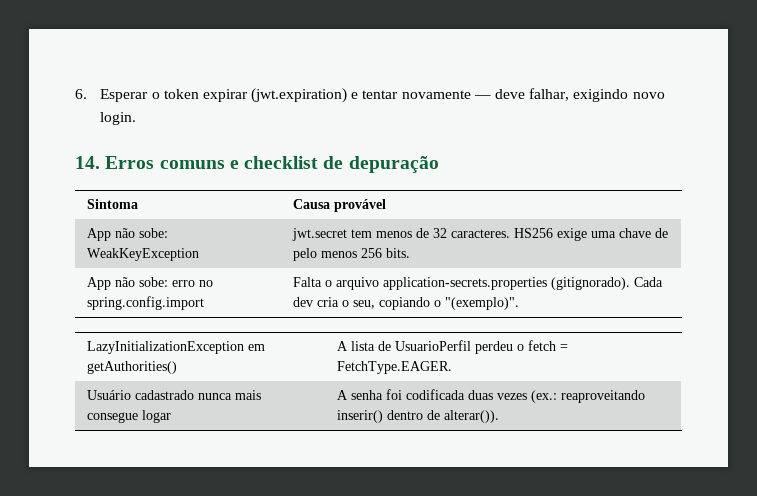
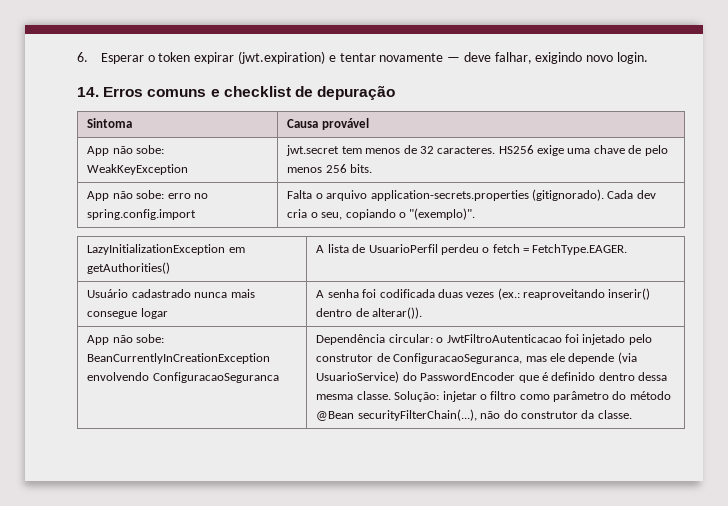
(500, 416) none -> [87,334,165,345] [87,353,271,364] [87,372,279,383] [316,334,652,345] [316,352,637,364] [316,371,668,383] [316,391,671,402] [316,409,632,421] // App não sobe: BeanCurrentlyInCreationException envolvendo ConfiguracaoSeguranca | Dependência circular: o JwtFiltroAutenticacao foi injetado pelo construtor de ConfiguracaoSeguranca, mas ele depende (via UsuarioService) do PasswordEncoder que é definido dentro dessa mesma classe. Solução: injetar o filtro como parâmetro do método @Bean securityFilterChain(...), não do construtor da classe.

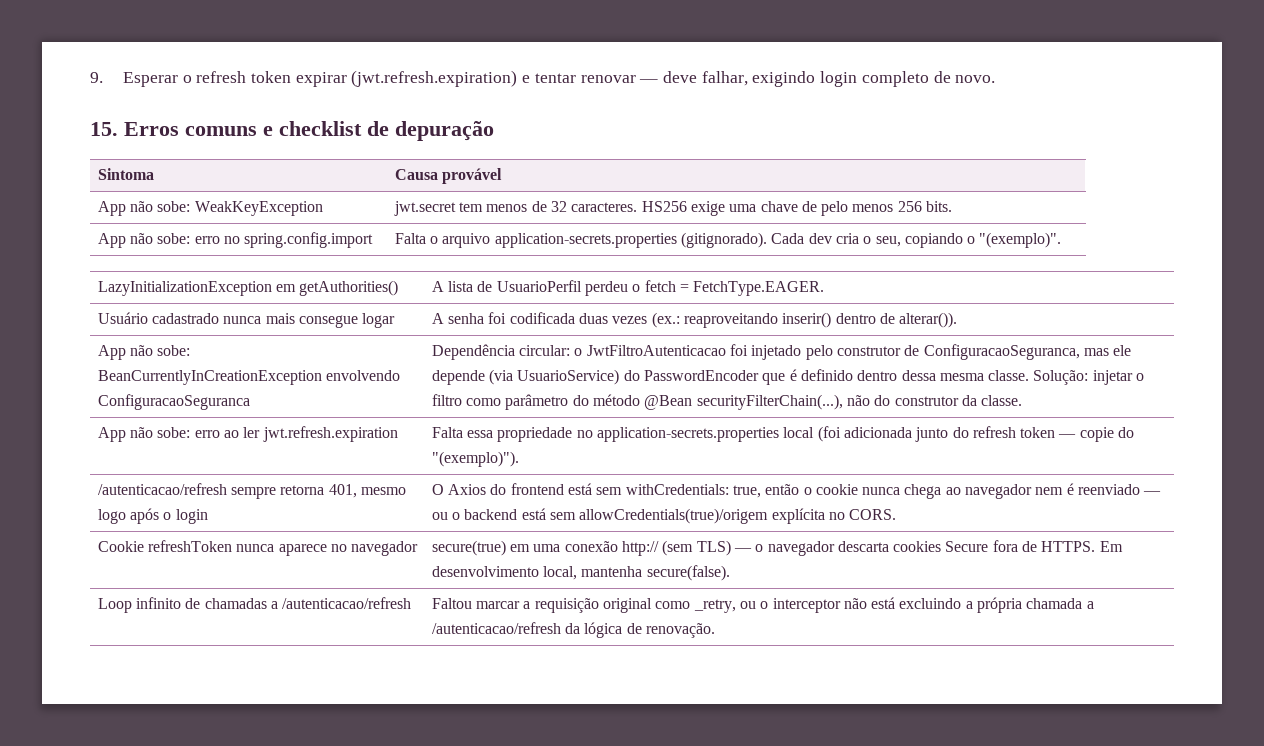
[77,52,88,62] 6. -> [90,72,103,83] 9.
(155, 58) none -> [196,71,247,83] refresh
[237,51,325,64] (jwt.expiration) -> [351,70,518,87] (jwt.refresh.expiration)
[379,53,444,62] novamente -> [580,75,636,83] renovar
[586,52,648,64] [77,87,99,97] novo login. // 14. -> [820,71,996,87] [90,122,118,136] login completo de novo. // 15.
(632, 414) none -> [97,426,398,442] [431,426,1135,442] [431,451,519,467] [97,483,406,499] [97,508,208,524] [431,483,1162,499] [431,508,897,524] [97,540,419,556] [431,540,1123,556] [431,565,730,581] [97,597,412,613] [431,597,1094,613] [431,622,715,638] // App não sobe: erro ao ler jwt.refresh.expiration | Falta essa propriedade no application-secrets.properties local (foi adicionada junto do refresh token — copie do "(exemplo)"). // /autenticacao/refresh sempre retorna 401, mesmo logo após o login | O Axios do frontend está sem withCredentials: true, então o cookie nunca chega ao navegador nem é reenviado — ou o backend está sem allowCredentials(true)/origem explícita no CORS. // Cookie refreshToken nunca aparece no navegador | secure(true) em uma conexão http:// (sem TLS) — o navegador descarta cookies Secure fora de HTTPS. Em desenvolvimento local, mantenha secure(false). // Loop infinito de chamadas a /autenticacao/refresh | Faltou marcar a requisição original como _retry, ou o interceptor não está excluindo a própria chamada a /autenticacao/refresh da lógica de renovação.

